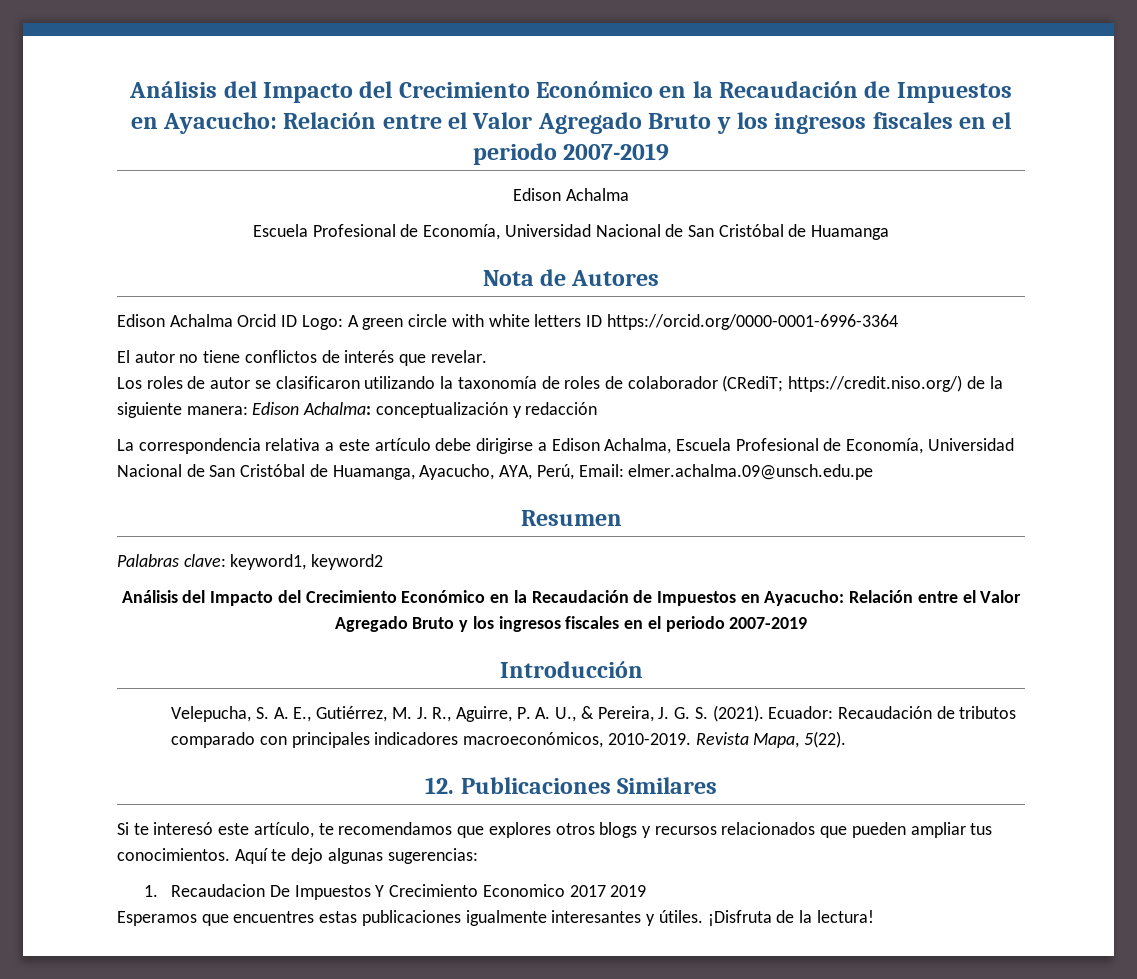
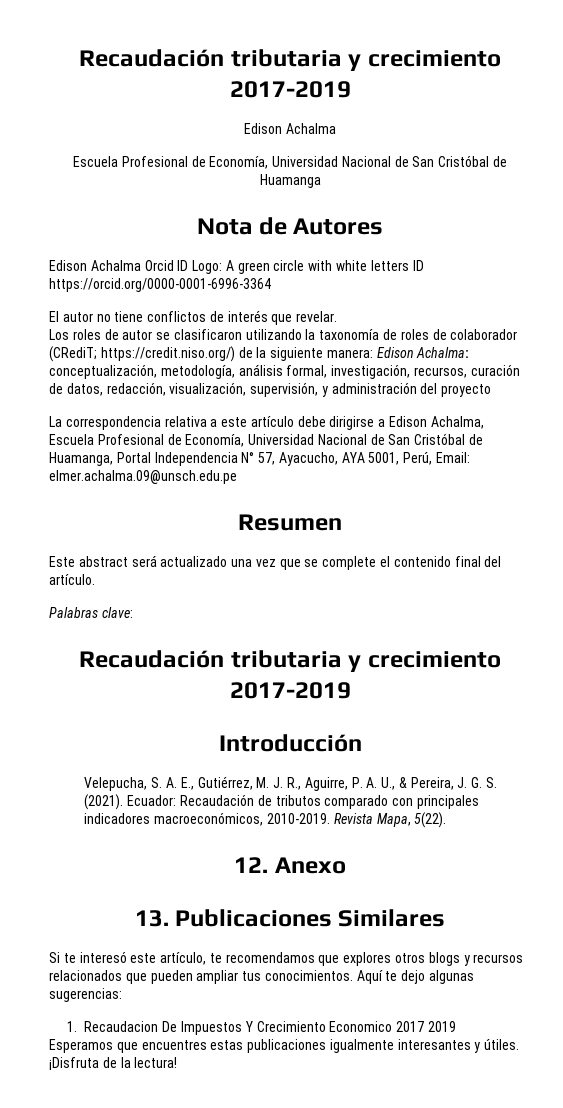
[129,81,1012,103] [130,112,1012,134] [472,143,670,165] Análisis del Impacto del Crecimiento Económico en la Recaudación de Impuestos en Ayacucho: Relación entre el Valor Agregado Bruto y los ingresos fiscales en el periodo 2007-2019 -> [79,49,501,71] [229,81,351,98] Recaudación tributaria y crecimiento 2017-2019
[375,402,598,418] conceptualización y redacción -> [49,364,520,379] [49,382,492,397] conceptualización, metodología, análisis formal, investigación, recursos, curación de datos, redacción, visualización, supervisión, y administración del proyecto
[419,464,874,480] [520,510,622,526] [117,554,384,570] [121,590,1022,606] [334,616,808,632] Ayacucho, AYA, Perú, Email: elmer.achalma.09@unsch.edu.pe // Resumen // Palabras clave: keyword1, keyword2 // Análisis del Impacto del Crecimiento Económico en la Recaudación de Impuestos en Ayacucho: Relación entre el Valor Agregado Bruto y los ingresos fiscales en el periodo 2007-2019 -> [116,452,471,466] [49,470,237,484] [238,514,342,531] [49,555,502,570] [49,574,95,585] [49,607,133,618] [79,650,501,672] [229,682,351,699] Portal Independencia N° 57, Ayacucho, AYA 5001, Perú, Email: elmer.achalma.09@unsch.edu.pe // Resumen // Este abstract será actualizado una vez que se complete el contenido final del artículo. // Palabras clave: // Recaudación tributaria y crecimiento 2017-2019
(455, 785) none -> [274,857,346,874] [134,910,169,927] Anexo // 13.

